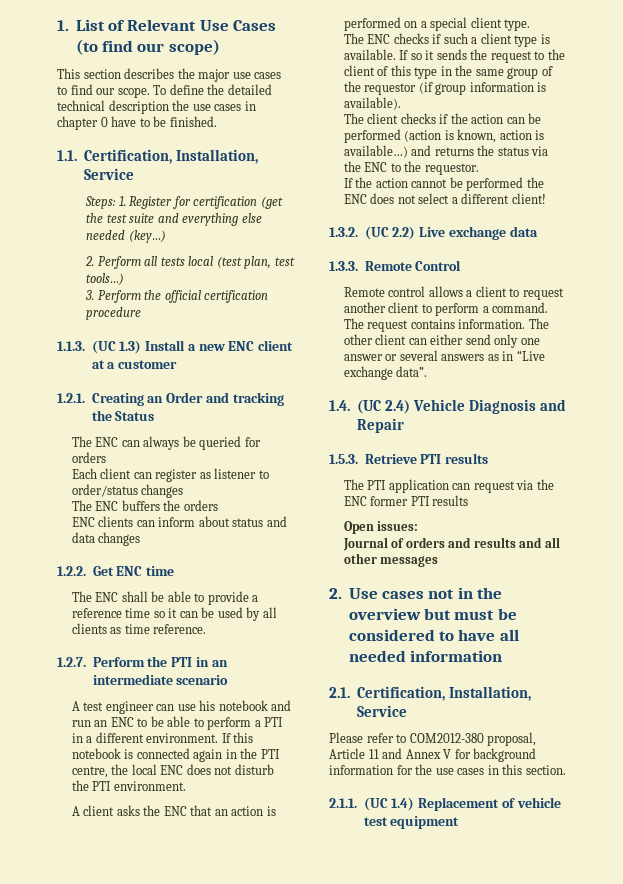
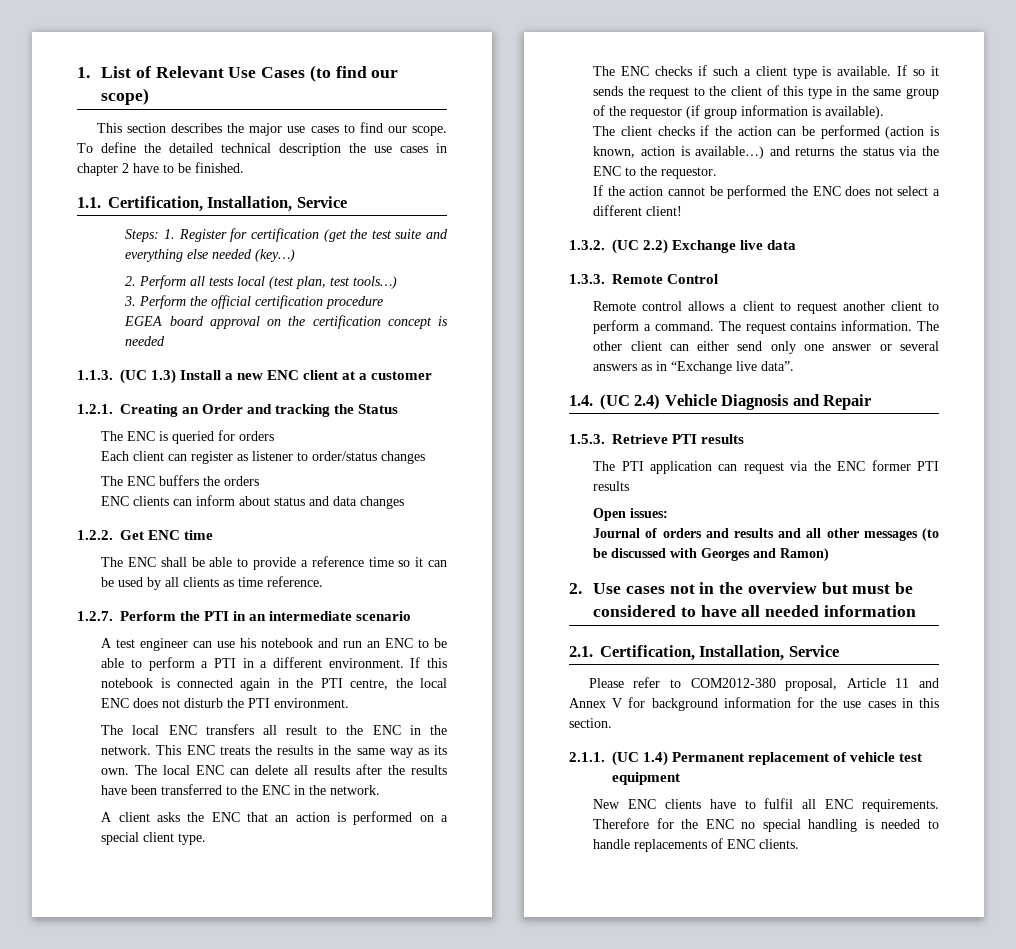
[100,117,108,127] 0 -> [122,163,129,173] 2
(142, 313) none -> [124,315,448,329] [125,336,166,346] // EGEA board approval on the certification concept is needed
[121,436,196,450] can always be -> [159,431,169,441] is
(186, 786) none -> [101,724,448,735] [101,745,447,758] [101,764,447,775] [101,784,381,795] // The local ENC transfers all result to the ENC in the network. This ENC treats the results in the same way as its own. The local ENC can delete all results after the results have been transferred to the ENC in the network.
[419,226,506,240] Live exchange -> [672,240,764,253] Exchange live
[516,350,545,361] [343,366,393,380] “Live exchange -> [671,361,758,374] “Exchange live
(439, 561) none -> [922,528,939,541] [593,548,830,561] (to be discussed with Georges and Ramon)
[418,797,500,811] Replacement -> [672,752,830,765] Permanent replacement
(460, 822) none -> [593,798,939,812] [593,818,939,832] [593,838,800,852] // New ENC clients have to fulfil all ENC requirements. Therefore for the ENC no special handling is needed to handle replacements of ENC clients.

